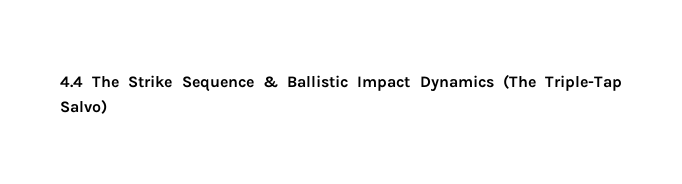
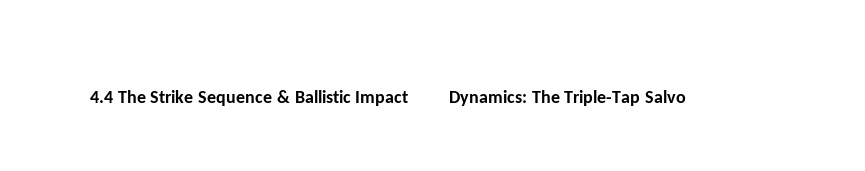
[419,74,622,92] [60,99,107,114] Dynamics (The Triple-Tap Salvo) -> [449,90,687,106] Dynamics: The Triple-Tap Salvo

